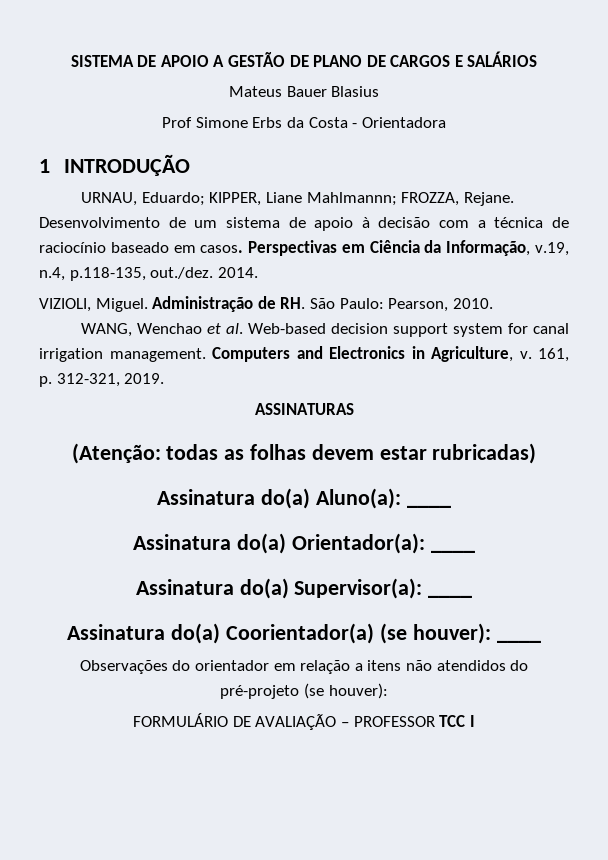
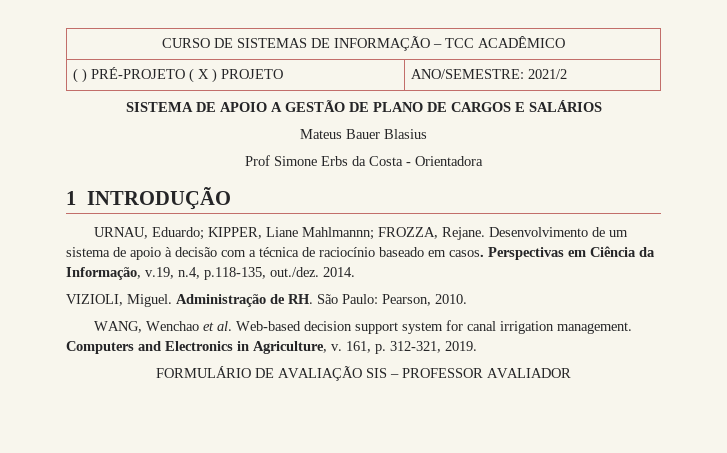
(70, 61) none -> [162,36,565,51] [72,67,283,83] [410,69,567,79] CURSO DE SISTEMAS DE INFORMAÇÃO – TCC ACADÊMICO // ( ) PRÉ-PROJETO ( X ) PROJETO | ANO/SEMESTRE: 2021/2 //
[254,403,354,415] [71,443,537,464] [157,488,451,509] [133,533,475,554] [135,578,473,599] [67,623,541,644] [79,660,529,674] [220,683,388,699] // ASSINATURAS // (Atenção: todas as folhas devem estar rubricadas) // Assinatura do(a) Aluno(a): ____ // Assinatura do(a) Orientador(a): ____ // Assinatura do(a) Supervisor(a): ____ // Assinatura do(a) Coorientador(a) (se houver): ____ // Observações do orientador em relação a itens não atendidos do pré-projeto (se houver): -> (477, 346) none
(337, 722) none -> [366,368,387,378] SIS
[439,715,475,727] TCC I -> [487,368,571,378] AVALIADOR

